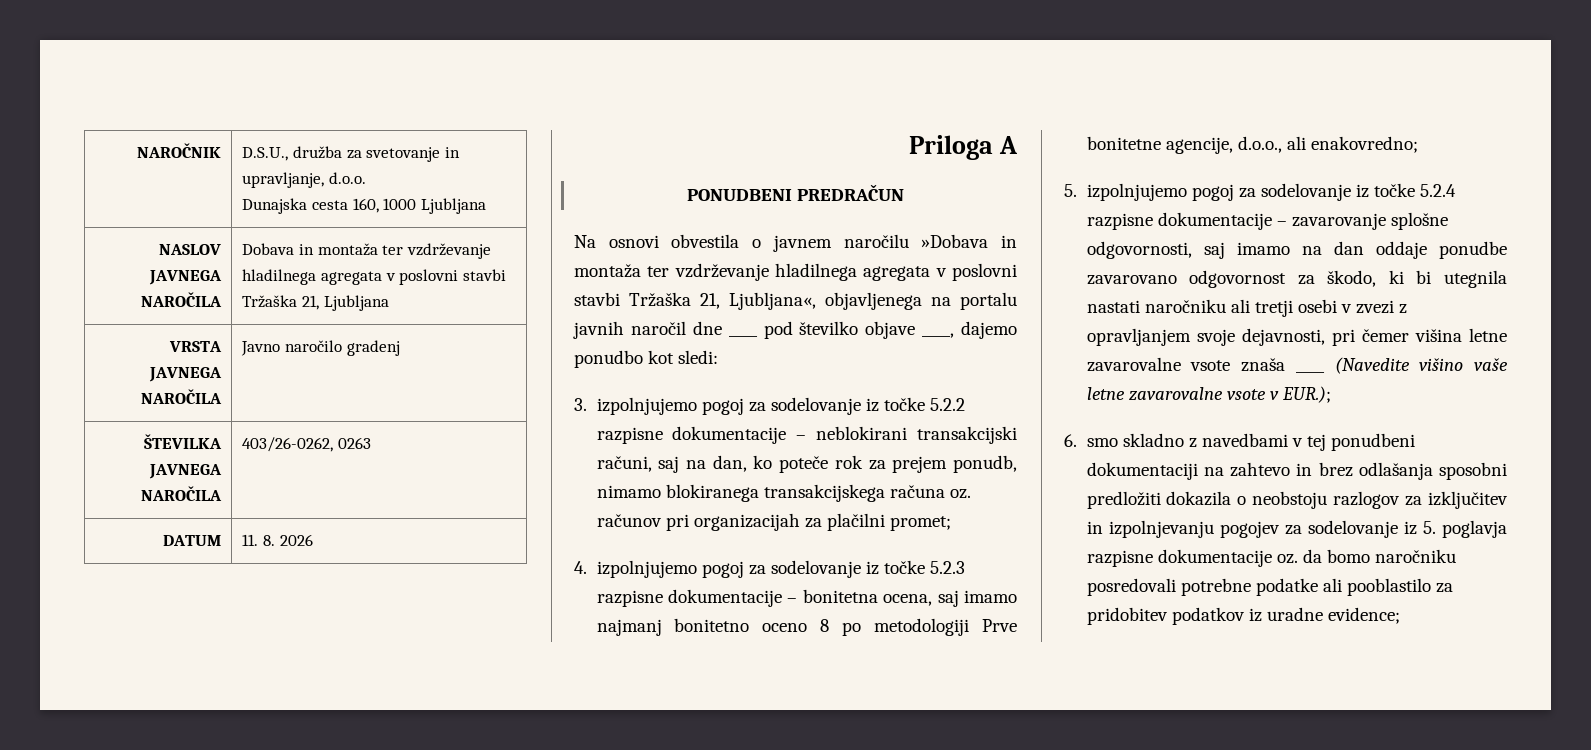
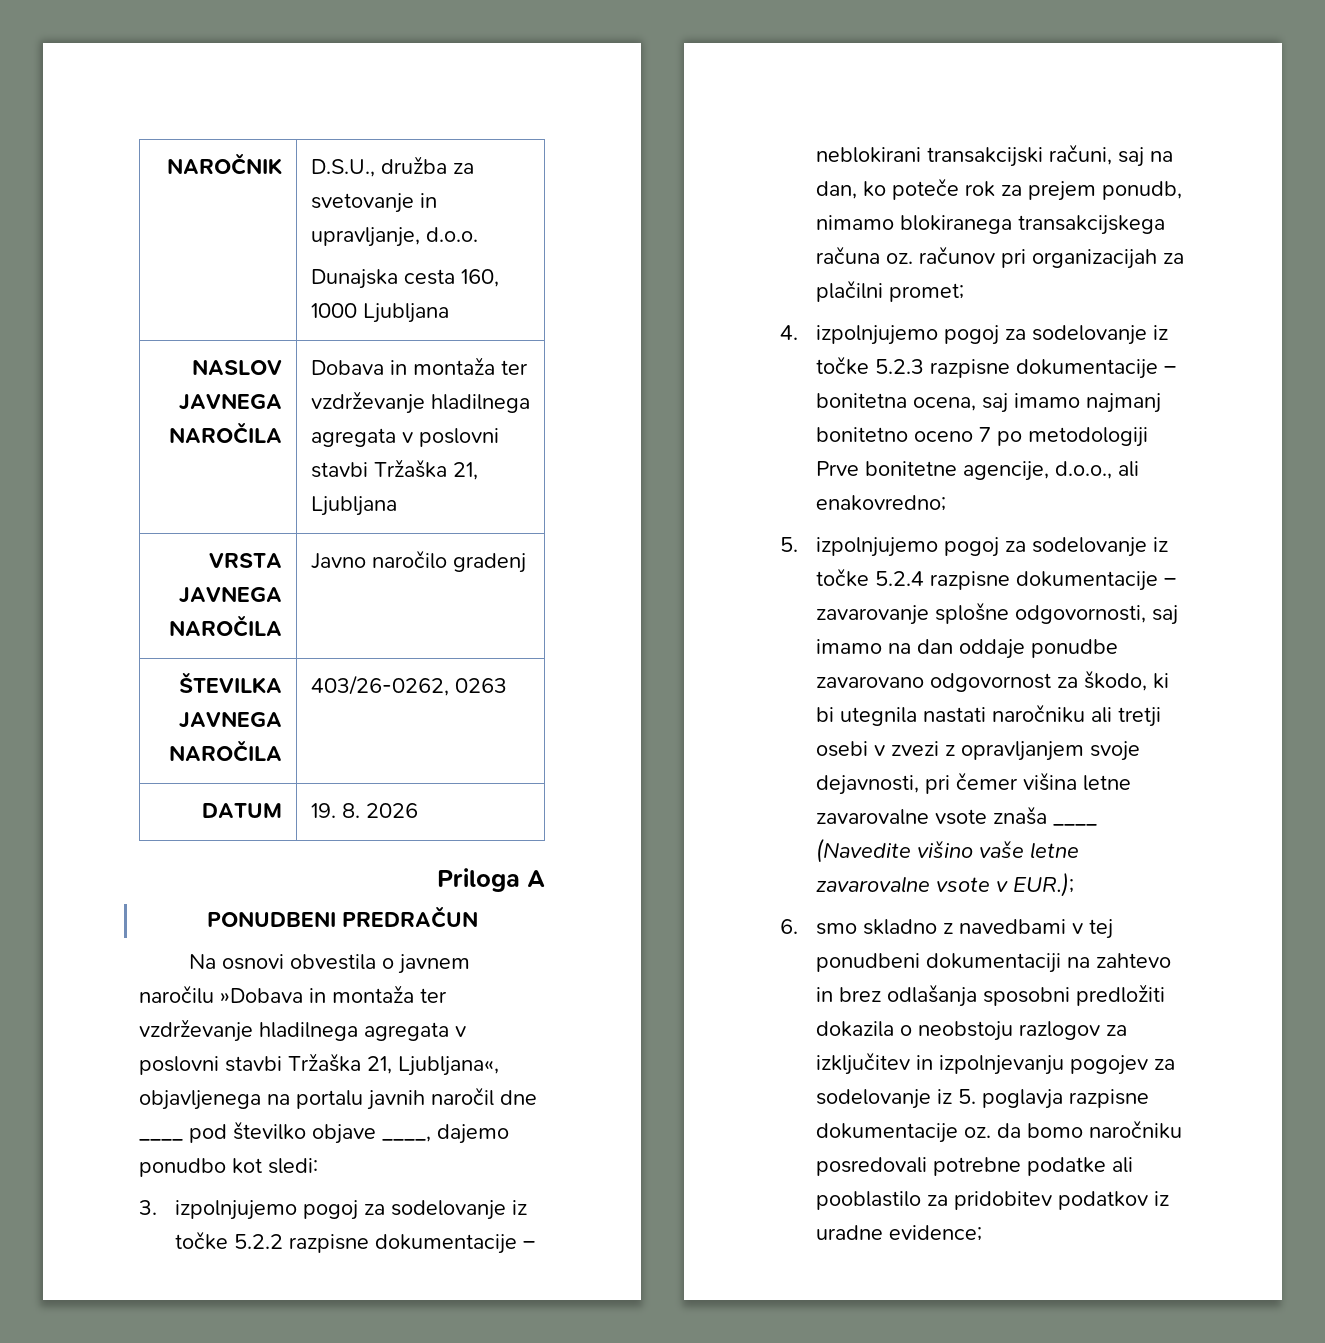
[242,534,259,546] 11. -> [310,803,336,818] 19.
[820,619,830,632] 8 -> [978,427,991,442] 7

